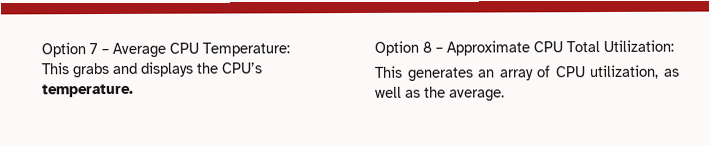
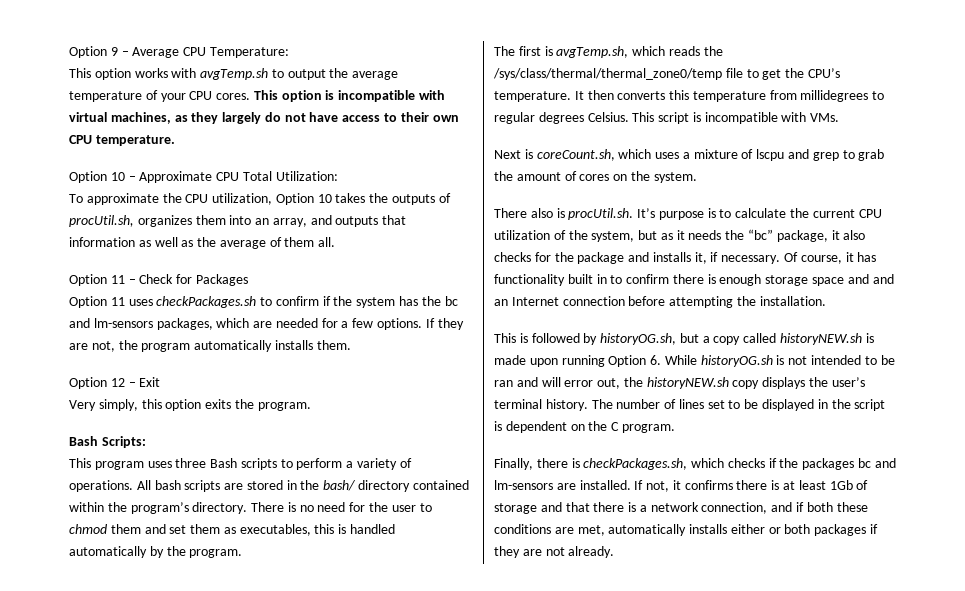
[41,42,98,58] Option 7 -> [69,46,118,58] Option 9
[72,61,263,79] grabs and displays the CPU’s -> [94,68,399,80] [69,90,446,102] [69,112,459,124] [69,135,92,144] option works with avgTemp.sh to output the average temperature of your CPU cores. This option is incompatible with virtual machines, as they largely do not have access to their own CPU
[422,41,432,53] 8 -> [110,172,125,181] 10
[374,64,680,82] [375,86,505,102] This generates an array of CPU utilization, as well as the average. -> [69,193,451,205] [69,215,407,227] [69,237,336,249] [69,274,248,286] [69,296,458,308] [69,318,464,330] [69,340,351,352] [69,377,161,389] [69,399,311,411] [69,436,146,448] [69,458,412,470] [69,480,469,492] [69,502,432,514] [69,524,396,536] [69,546,243,558] [494,46,723,58] [493,68,840,80] [494,90,885,102] [494,112,840,124] [494,149,885,161] [494,171,697,183] [494,208,882,220] [494,229,866,242] [494,252,877,264] [494,274,894,286] [494,296,826,308] [494,333,874,345] [494,355,895,367] [494,377,865,389] [494,399,886,411] [494,421,675,433] [494,458,896,470] [494,480,869,492] [494,502,868,514] [494,524,879,536] [494,546,615,558] To approximate the CPU utilization, Option 10 takes the outputs of procUtil.sh, organizes them into an array, and outputs that information as well as the average of them all. // Option 11 – Check for Packages // Option 11 uses checkPackages.sh to confirm if the system has the bc and lm-sensors packages, which are needed for a few options. If they are not, the program automatically installs them. // Option 12 – Exit // Very simply, this option exits the program. // Bash Scripts: // This program uses three Bash scripts to perform a variety of operations. All bash scripts are stored in the bash/ directory contained within the program’s directory. There is no need for the user to chmod them and set them as executables, this is handled automatically by the program. // The first is avgTemp.sh, which reads the /sys/class/thermal/thermal_zone0/temp file to get the CPU’s temperature. It then converts this temperature from millidegrees to regular degrees Celsius. This script is incompatible with VMs. // Next is coreCount.sh, which uses a mixture of lscpu and grep to grab the amount of cores on the system. // There also is procUtil.sh. It’s purpose is to calculate the current CPU utilization of the system, but as it needs the “bc” package, it also checks for the package and installs it, if necessary. Of course, it has functionality built in to confirm there is enough storage space and and an Internet connection before attempting the installation. // This is followed by historyOG.sh, but a copy called historyNEW.sh is made upon running Option 6. While historyOG.sh is not intended to be ran and will error out, the historyNEW.sh copy displays the user’s terminal history. The number of lines set to be displayed in the script is dependent on the C program. // Finally, there is checkPackages.sh, which checks if the packages bc and lm-sensors are installed. If not, it confirms there is at least 1Gb of storage and that there is a network connection, and if both these conditions are met, automatically installs either or both packages if they are not already.

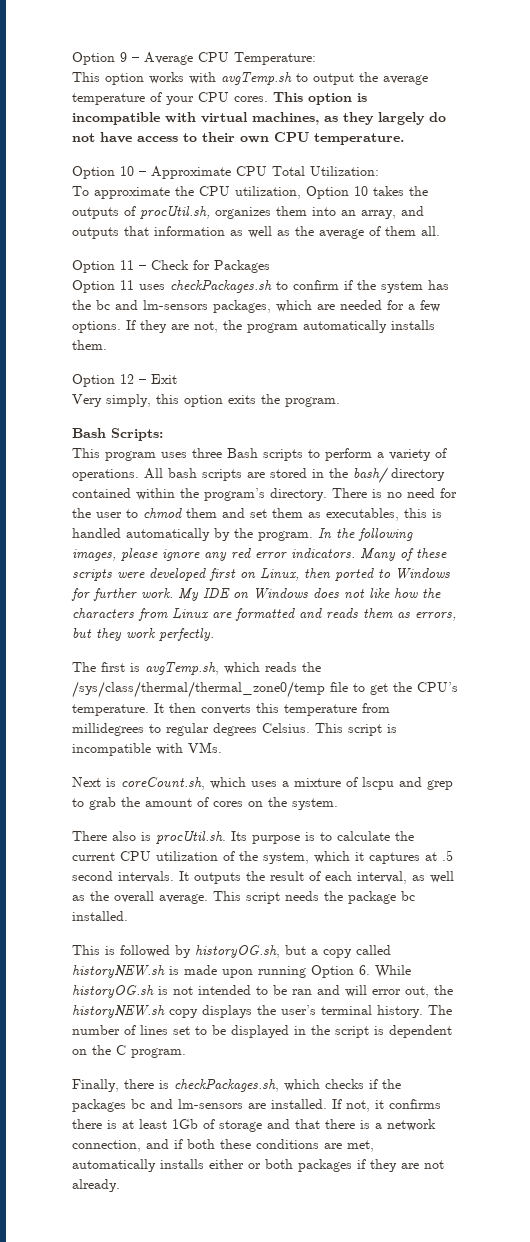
(243, 553) none -> [318,528,413,541] [72,548,447,561] [72,568,450,581] [71,588,441,601] [72,608,456,621] [72,628,214,641] In the following images, please ignore any red error indicators. Many of these scripts were developed first on Linux, then ported to Windows for further work. My IDE on Windows does not like how the characters from Linux are formatted and reads them as errors, but they work perfectly.
[637,208,656,218] It’s -> [231,831,247,841] Its
[638,229,866,242] [494,252,877,264] [494,274,894,286] [494,296,826,308] but as it needs the “bc” package, it also checks for the package and installs it, if necessary. Of course, it has functionality built in to confirm there is enough storage space and and an Internet connection before attempting the installation. -> [314,850,453,864] [72,871,454,884] [72,891,415,904] [72,911,128,921] which it captures at .5 second intervals. It outputs the result of each interval, as well as the overall average. This script needs the package bc installed.

